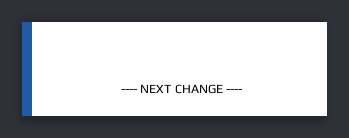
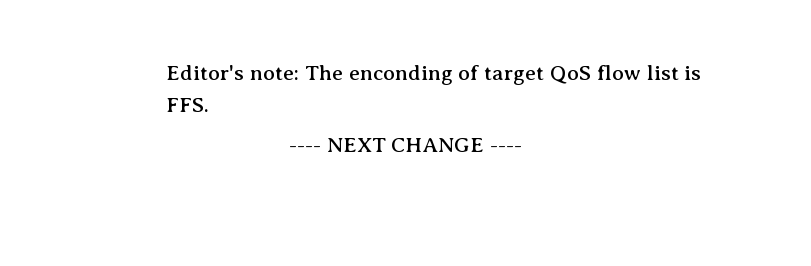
(120, 90) none -> [166,65,702,85] [166,98,210,112] Editor's note: The enconding of target QoS flow list is FFS. //

